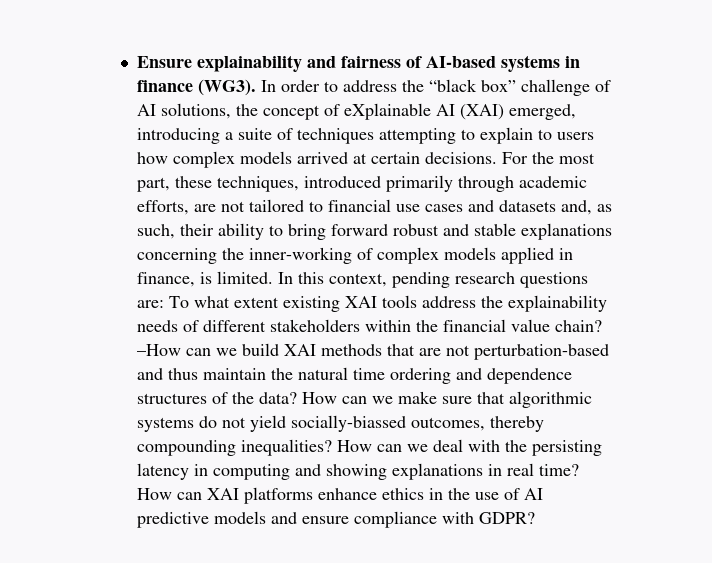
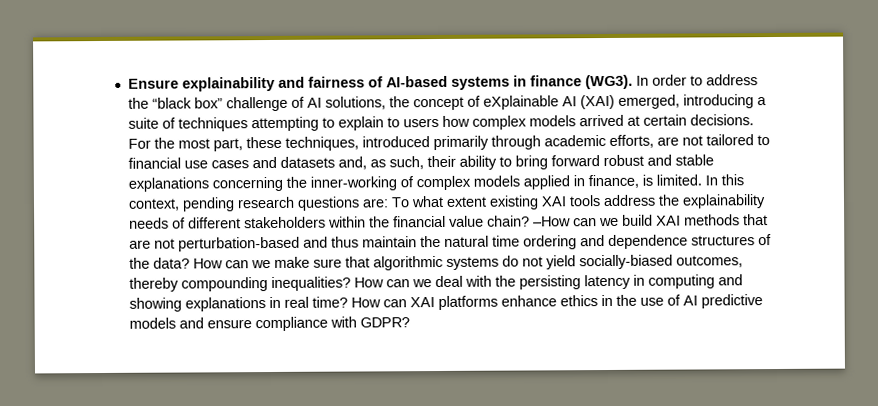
[291,415,407,432] socially-biassed -> [579,254,674,270] socially-biased

